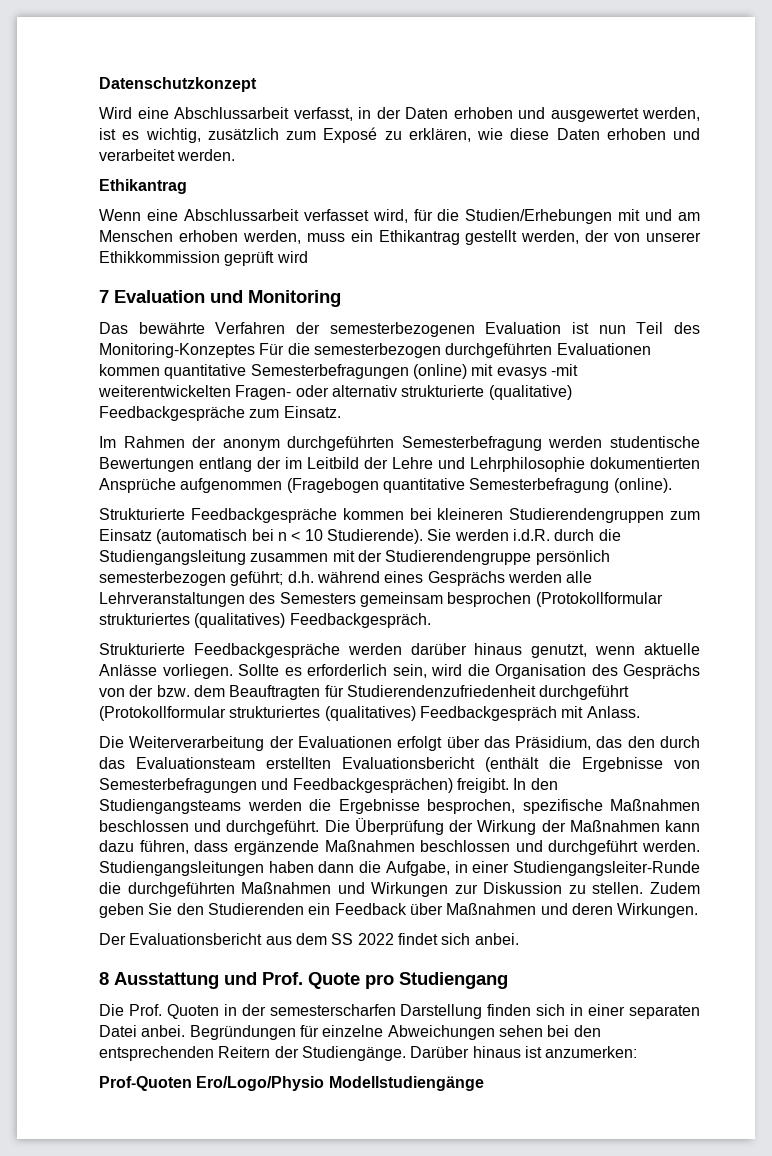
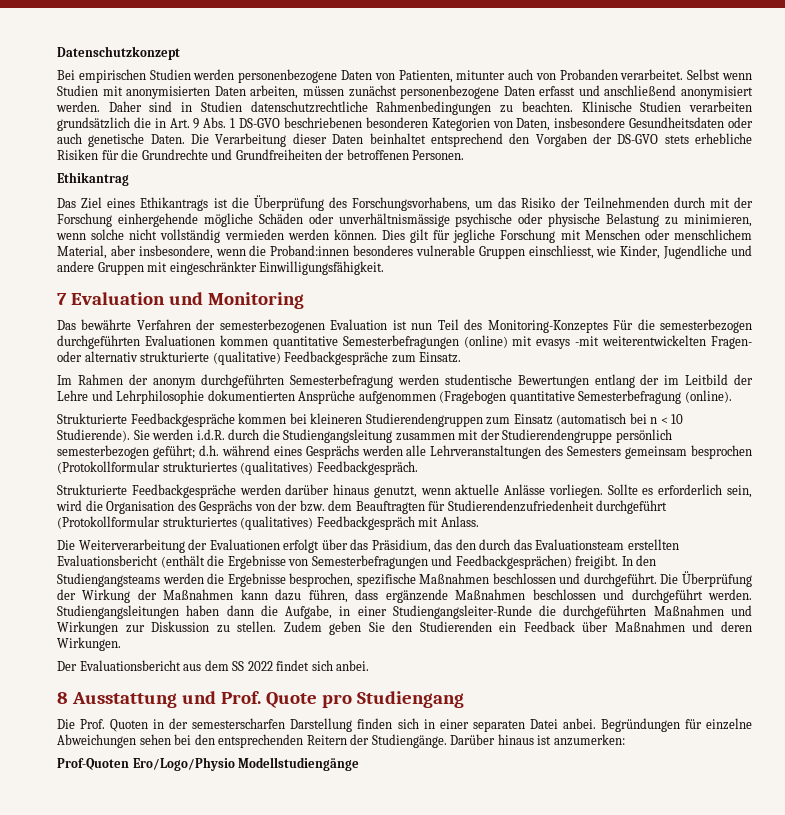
[99,107,700,122] [99,127,700,143] [99,149,236,161] [99,179,187,194] [99,209,701,224] [99,230,701,245] [99,251,308,266] Wird eine Abschlussarbeit verfasst, in der Daten erhoben und ausgewertet werden, ist es wichtig, zusätzlich zum Exposé zu erklären, wie diese Daten erhoben und verarbeitet werden. // Ethikantrag // Wenn eine Abschlussarbeit verfasset wird, für die Studien/Erhebungen mit und am Menschen erhoben werden, muss ein Ethikantrag gestellt werden, der von unserer Ethikkommission geprüft wird -> [57,69,753,83] [57,85,754,99] [56,101,753,115] [57,117,754,131] [57,133,752,147] [57,149,465,160] [57,172,129,186] [57,195,753,211] [57,213,752,227] [56,229,752,243] [57,245,752,259] [57,261,385,275] Bei empirischen Studien werden personenbezogene Daten von Patienten, mitunter auch von Probanden verarbeitet. Selbst wenn Studien mit anonymisierten Daten arbeiten, müssen zunächst personenbezogene Daten erfasst und anschließend anonymisiert werden. Daher sind in Studien datenschutzrechtliche Rahmenbedingungen zu beachten. Klinische Studien verarbeiten grundsätzlich die in Art. 9 Abs. 1 DS-GVO beschriebenen besonderen Kategorien von Daten, insbesondere Gesundheitsdaten oder auch genetische Daten. Die Verarbeitung dieser Daten beinhaltet entsprechend den Vorgaben der DS-GVO stets erhebliche Risiken für die Grundrechte und Grundfreiheiten der betroffenen Personen. // Ethikantrag // Das Ziel eines Ethikantrags ist die Überprüfung des Forschungsvorhabens, um das Risiko der Teilnehmenden durch mit der Forschung einhergehende mögliche Schäden oder unverhältnismässige psychische oder physische Belastung zu minimieren, wenn solche nicht vollständig vermieden werden können. Dies gilt für jegliche Forschung mit Menschen oder menschlichem Material, aber insbesondere, wenn die Proband:innen besonderes vulnerable Gruppen einschliesst, wie Kinder, Jugendliche und andere Gruppen mit eingeschränkter Einwilligungsfähigkeit.

